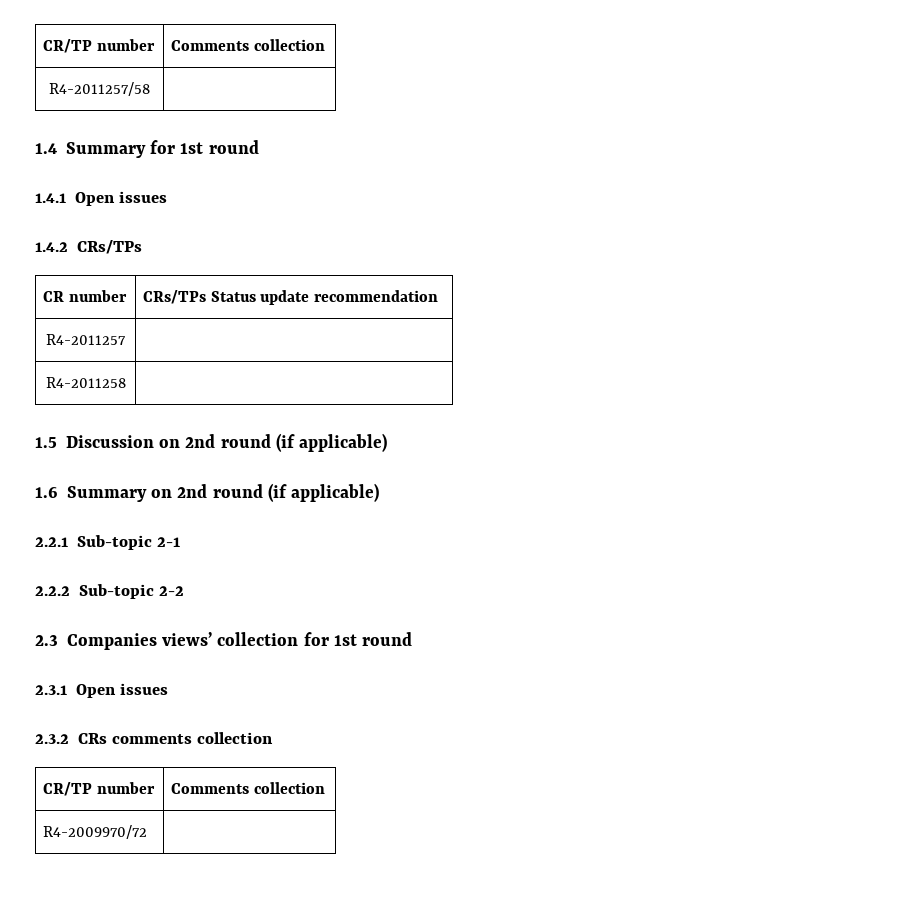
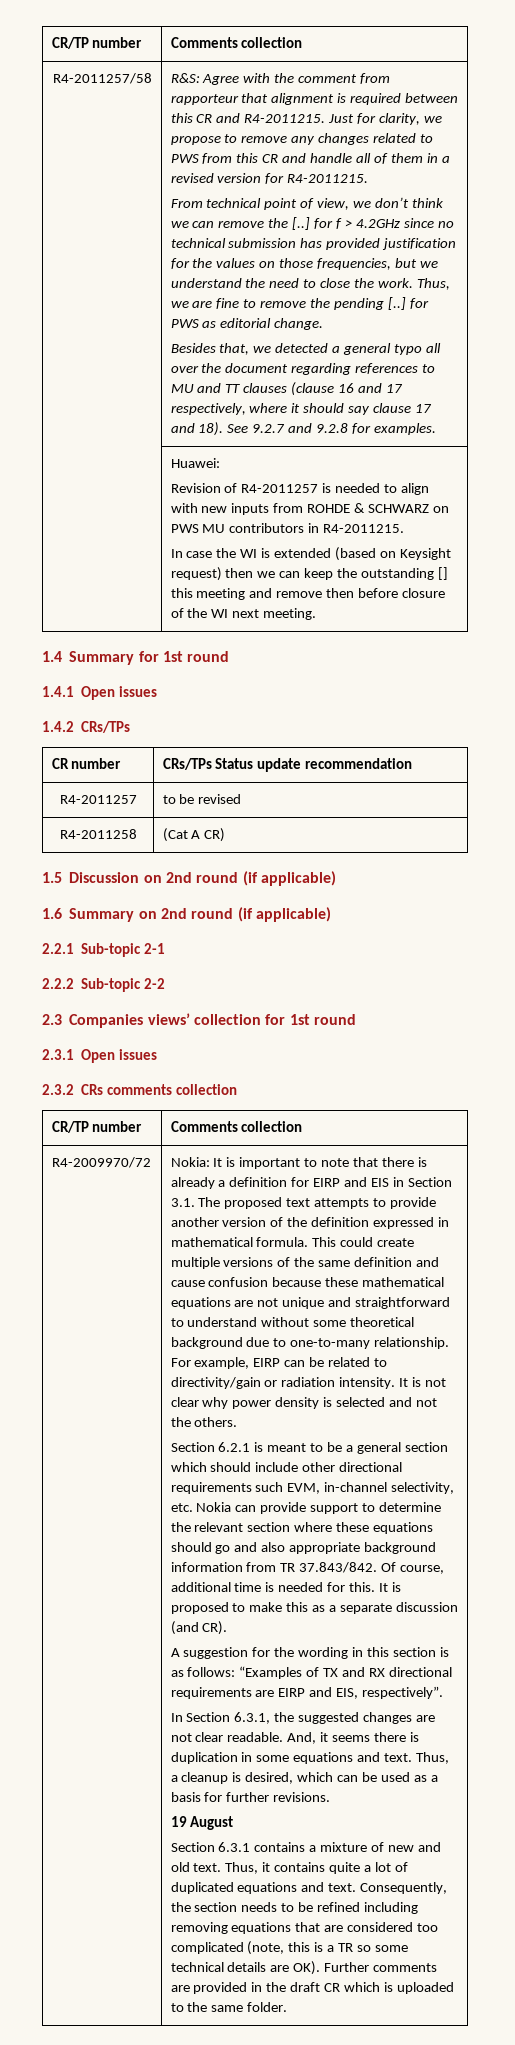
(150, 89) none -> [170,73,391,85] [170,93,459,105] [170,113,442,125] [170,133,434,145] [170,153,450,164] [170,173,369,184] [170,197,443,210] [170,217,454,230] [170,238,457,250] [170,258,438,270] [170,278,450,290] [170,297,429,310] [170,318,324,330] [170,343,441,355] [170,363,436,375] [170,382,403,396] [170,403,433,415] [170,422,436,436] [170,458,220,468] [170,483,430,495] [170,503,449,515] [170,523,405,533] [170,547,451,561] [170,567,448,581] [170,588,446,600] [170,608,317,620] R&S: Agree with the comment from rapporteur that alignment is required between this CR and R4-2011215. Just for clarity, we propose to remove any changes related to PWS from this CR and handle all of them in a revised version for R4-2011215. // From technical point of view, we don’t think we can remove the [..] for f > 4.2GHz since no technical submission has provided justification for the values on those frequencies, but we understand the need to close the work. Thus, we are fine to remove the pending [..] for PWS as editorial change. // Besides that, we detected a general typo all over the document regarding references to MU and TT clauses (clause 16 and 17 respectively, where it should say clause 17 and 18). See 9.2.7 and 9.2.8 for examples. // | Huawei: // Revision of R4-2011257 is needed to align with new inputs from ROHDE & SCHWARZ on PWS MU contributors in R4-2011215. // In case the WI is extended (based on Keysight request) then we can keep the outstanding [] this meeting and remove then before closure of the WI next meeting.
[45,377,126,388] // R4-2011258 | -> [162,794,242,804] [59,829,137,839] [162,828,226,842] to be revised // R4-2011258 | (Cat A CR)
(147, 832) none -> [170,1157,427,1169] [170,1177,452,1189] [170,1197,437,1209] [170,1217,450,1229] [170,1237,415,1247] [170,1257,440,1269] [170,1277,445,1287] [170,1297,451,1309] [170,1317,415,1327] [170,1337,450,1349] [170,1357,388,1369] [170,1377,447,1389] [170,1397,437,1409] [170,1417,238,1427] [170,1442,448,1454] [170,1462,403,1472] [170,1482,455,1494] [170,1502,442,1514] [170,1522,434,1534] [170,1542,437,1554] [170,1562,445,1574] [170,1582,401,1592] [170,1602,458,1614] [170,1621,228,1635] [170,1647,449,1659] [170,1666,452,1679] [170,1686,444,1699] [170,1712,436,1724] [170,1732,419,1744] [170,1752,450,1764] [170,1772,438,1784] [170,1792,331,1802] [170,1816,234,1830] [170,1842,441,1852] [170,1862,408,1874] [170,1882,448,1894] [170,1902,419,1914] [170,1922,439,1934] [170,1941,408,1955] [170,1961,438,1975] [170,1982,454,1994] [170,2002,288,2012] Nokia: It is important to note that there is already a definition for EIRP and EIS in Section 3.1. The proposed text attempts to provide another version of the definition expressed in mathematical formula. This could create multiple versions of the same definition and cause confusion because these mathematical equations are not unique and straightforward to understand without some theoretical background due to one-to-many relationship. For example, EIRP can be related to directivity/gain or radiation intensity. It is not clear why power density is selected and not the others. // Section 6.2.1 is meant to be a general section which should include other directional requirements such EVM, in-channel selectivity, etc. Nokia can provide support to determine the relevant section where these equations should go and also appropriate background information from TR 37.843/842. Of course, additional time is needed for this. It is proposed to make this as a separate discussion (and CR). // A suggestion for the wording in this section is as follows: “Examples of TX and RX directional requirements are EIRP and EIS, respectively”. // In Section 6.3.1, the suggested changes are not clear readable. And, it seems there is duplication in some equations and text. Thus, a cleanup is desired, which can be used as a basis for further revisions. // 19 August // Section 6.3.1 contains a mixture of new and old text. Thus, it contains quite a lot of duplicated equations and text. Consequently, the section needs to be refined including removing equations that are considered too complicated (note, this is a TR so some technical details are OK). Further comments are provided in the draft CR which is uploaded to the same folder.

